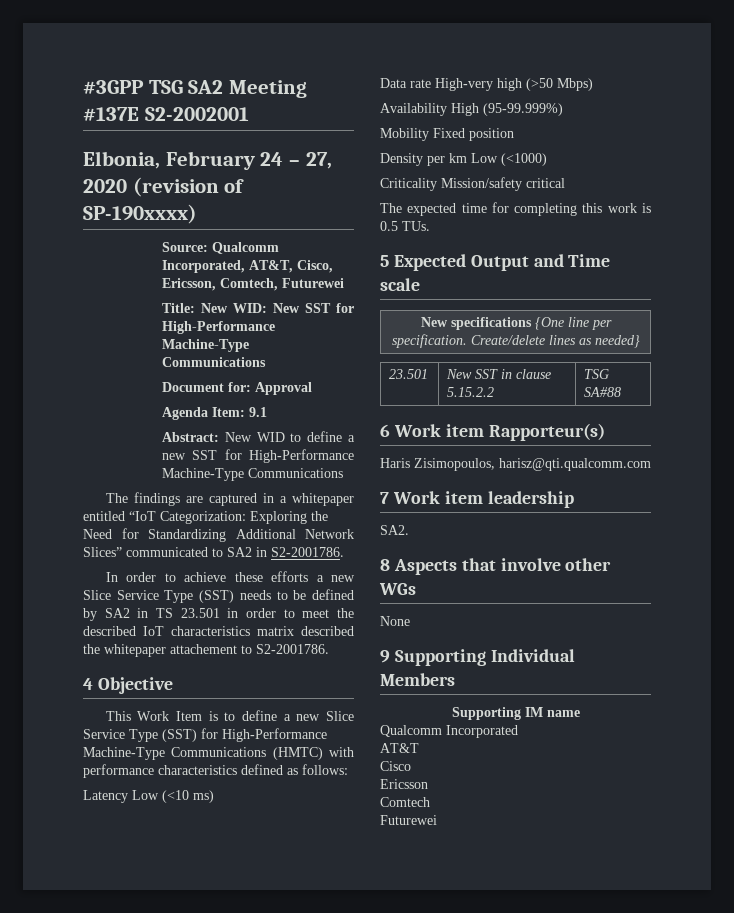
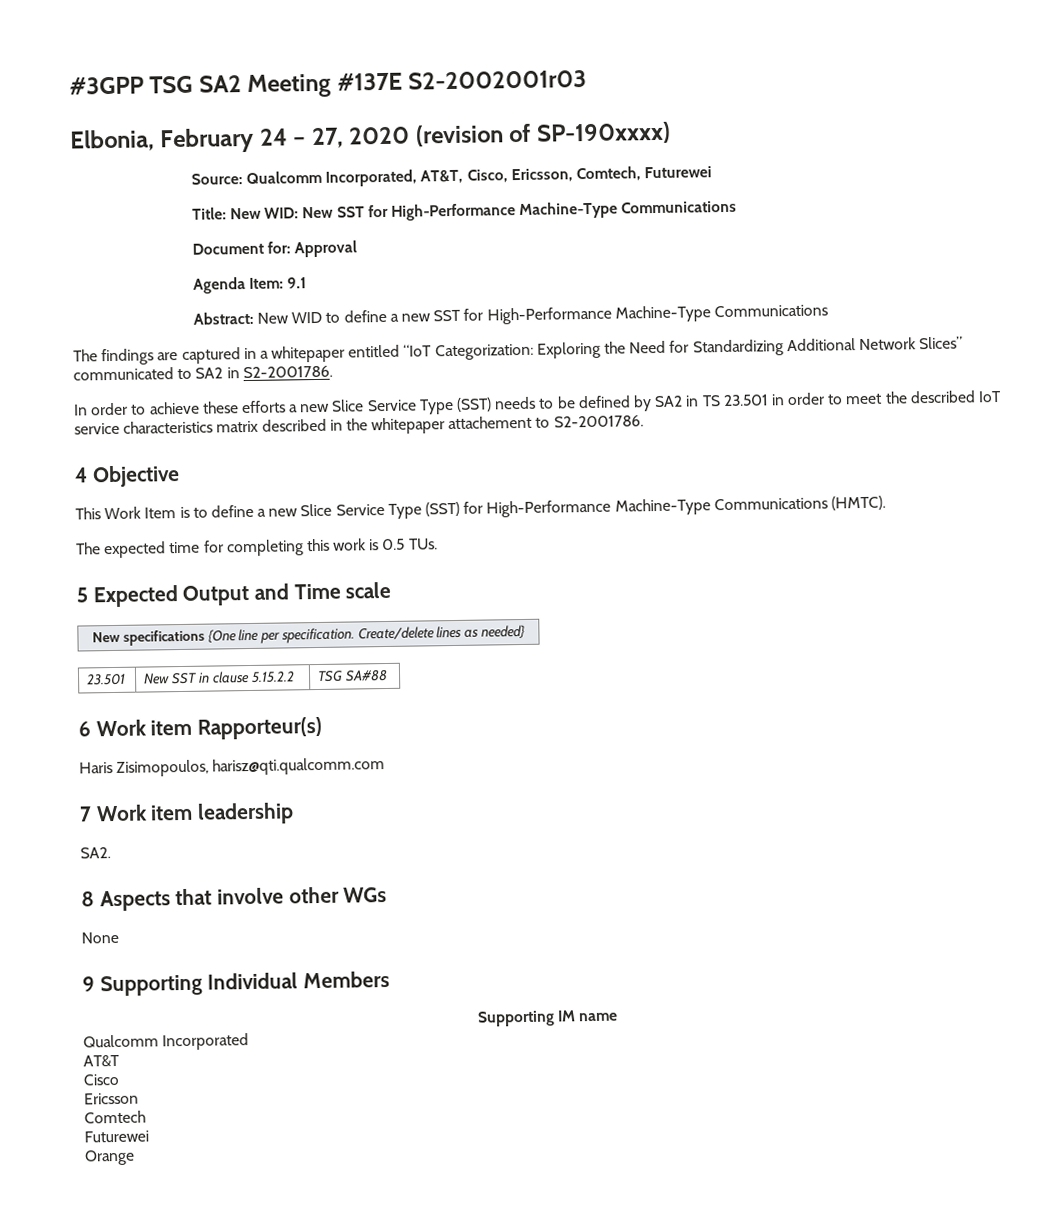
[144,107,249,121] S2-2002001 -> [408,69,588,90] S2-2002001r03
(164, 631) none -> [74,422,120,435] service
(354, 631) none -> [329,419,343,431] in
[272,747,354,760] [83,764,348,778] [83,790,214,803] [380,78,593,91] [380,103,563,116] [380,128,514,141] [380,153,547,166] [380,177,565,191] (HMTC) with performance characteristics defined as follows: // Latency Low (<10 ms) // Data rate High-very high (>50 Mbps) // Availability High (95-99.999%) // Mobility Fixed position // Density per km Low (<1000) // Criticality Mission/safety critical -> [830,495,886,511] (HMTC).
(437, 820) none -> [84,1149,135,1166] // Orange

